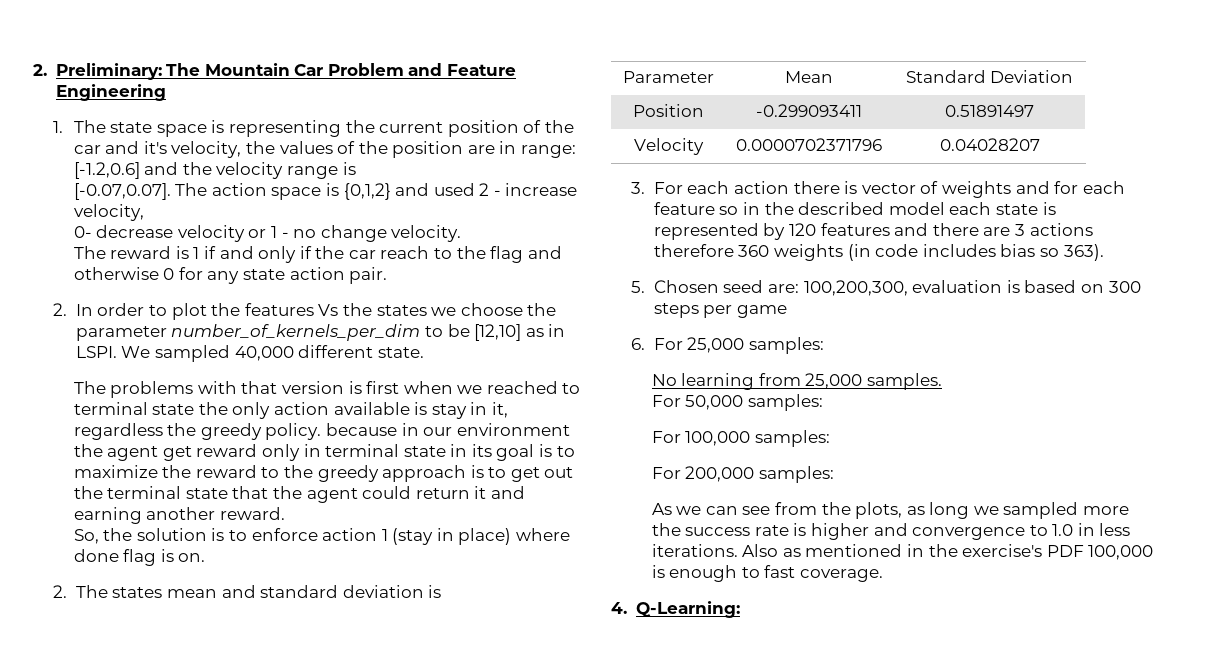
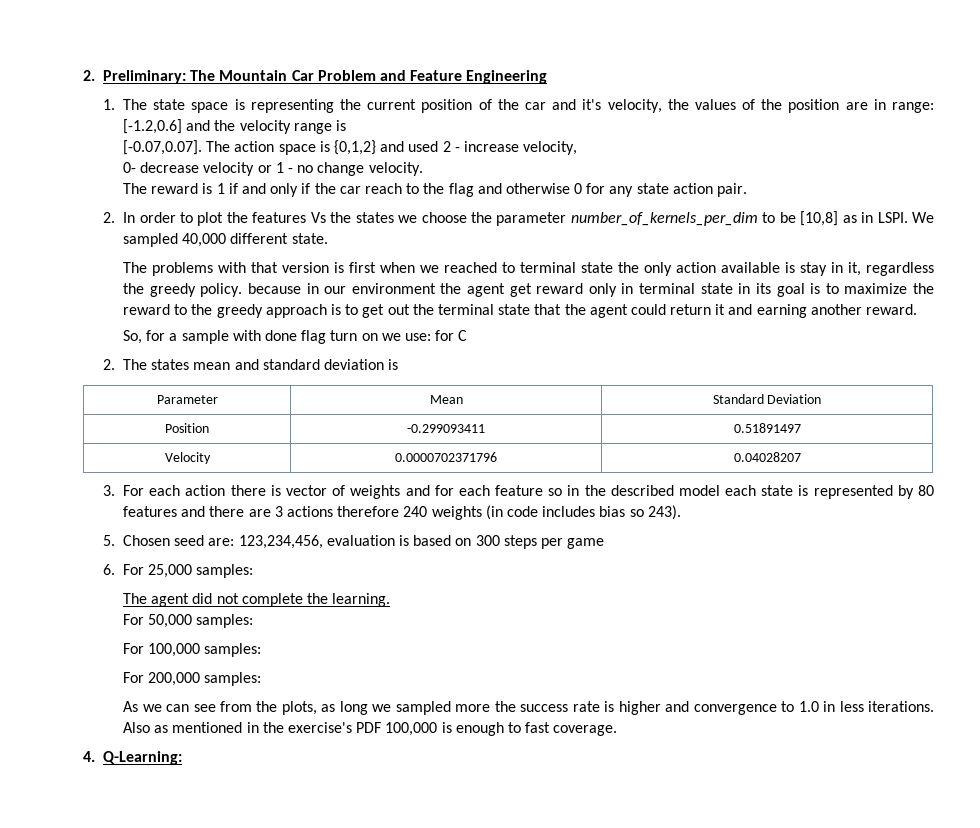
[474,324,522,341] [12,10] -> [800,211,839,226] [10,8]
[103,528,571,545] [73,549,206,566] the solution is to enforce action 1 (stay in place) where done flag is on. -> [146,330,468,344] for a sample with done flag turn on we use: for C
[788,223,816,236] 120 -> [918,485,934,496] 80
[738,245,770,257] 360 -> [403,506,428,517] 240
[1063,244,1104,261] 363). -> [647,505,681,520] 243).
[803,280,908,296] 100,200,300, -> [238,535,323,549] 123,234,456,
[651,373,942,390] No learning from 25,000 samples. -> [123,593,391,607] The agent did not complete the learning.

